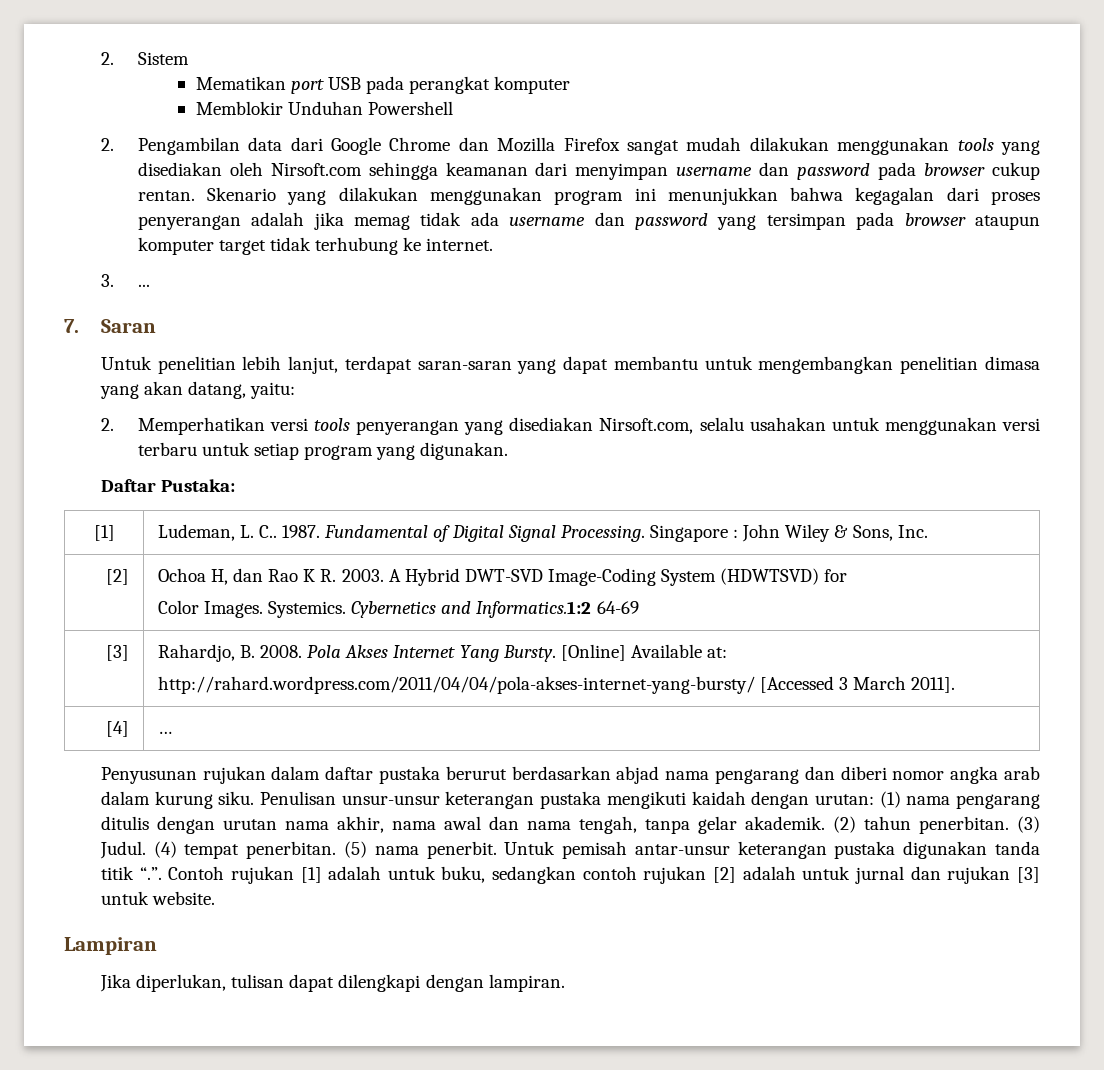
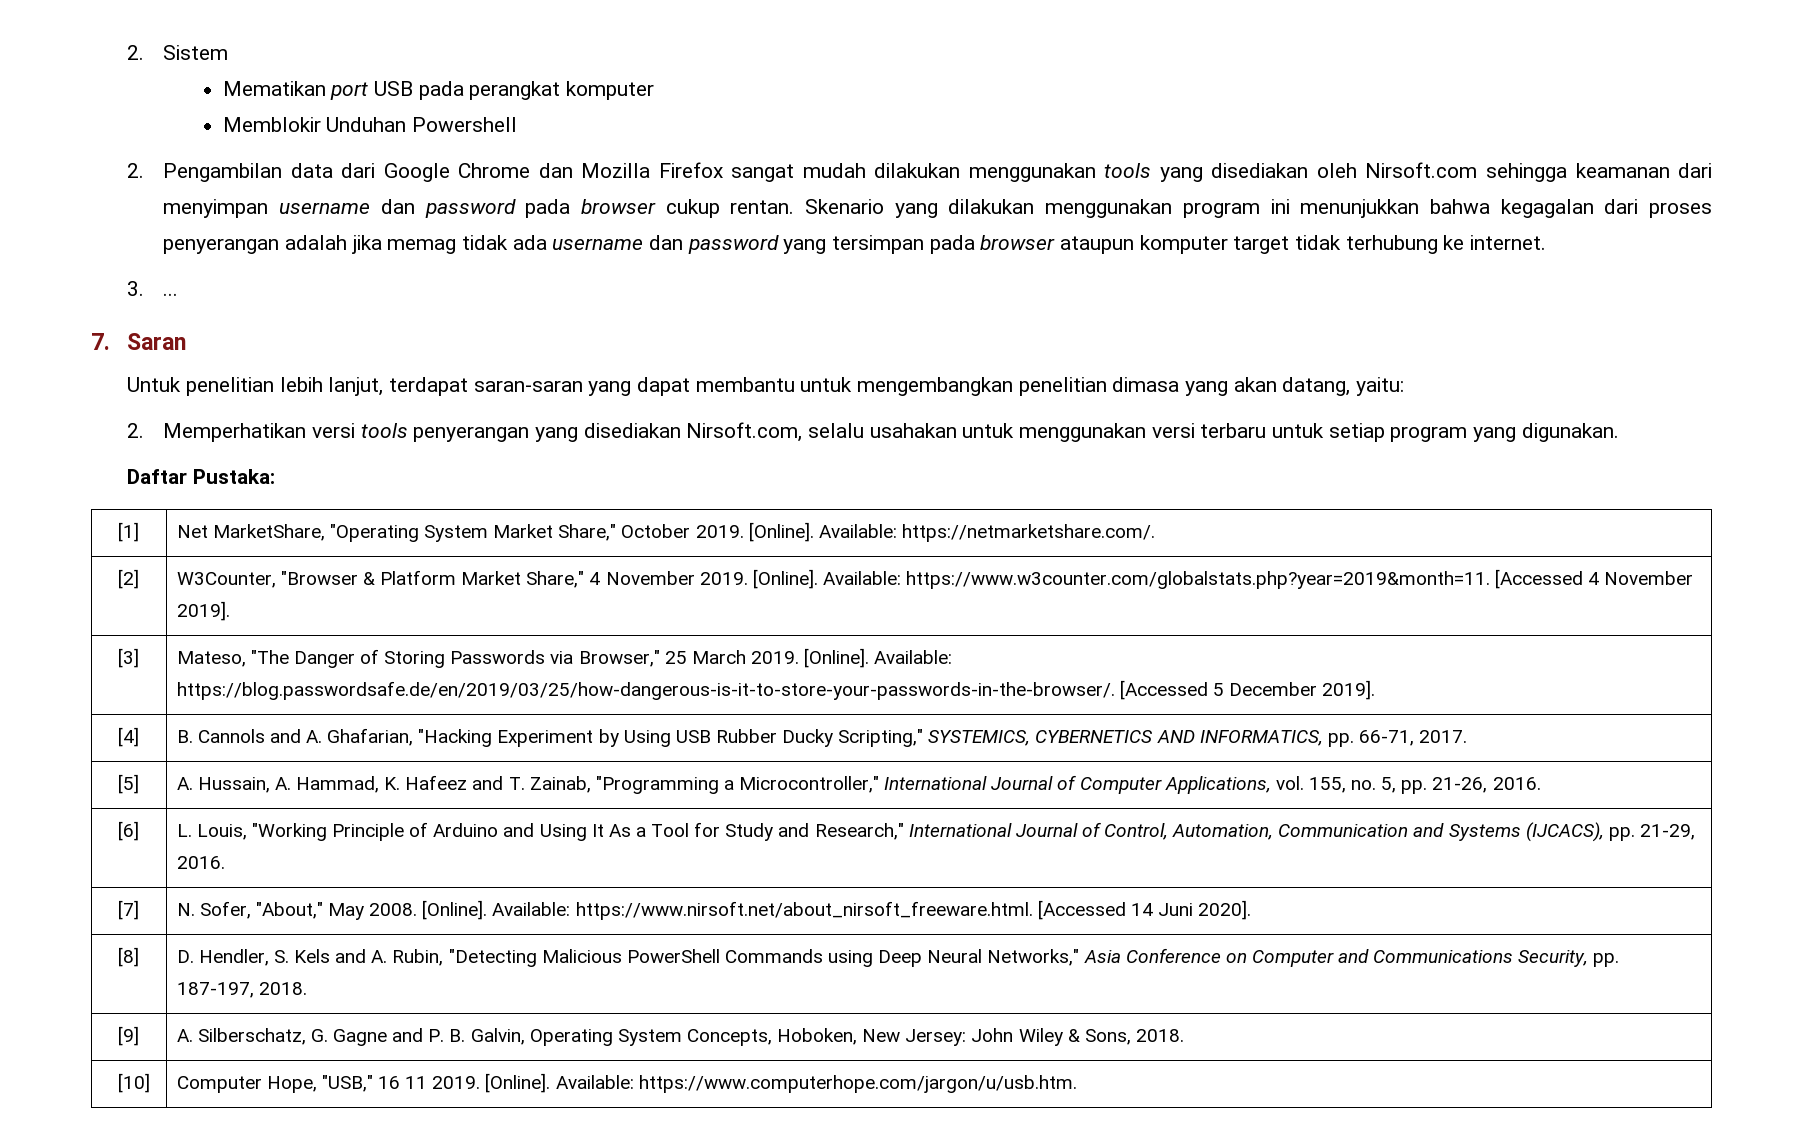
[157,524,928,542] [106,569,130,585] [157,568,848,586] [157,600,639,618] [106,645,130,661] [157,644,728,662] [157,676,956,694] [106,721,130,737] [157,731,172,734] [100,766,1041,784] [100,791,1041,809] [100,816,1040,834] [99,841,1041,859] [100,866,1041,884] [100,891,216,905] [64,937,157,955] [99,974,565,992] Ludeman, L. C.. 1987. Fundamental of Digital Signal Processing. Singapore : John Wiley & Sons, Inc. // [2] | Ochoa H, dan Rao K R. 2003. A Hybrid DWT-SVD Image-Coding System (HDWTSVD) for // Color Images. Systemics. Cybernetics and Informatics.1:2 64-69 // [3] | Rahardjo, B. 2008. Pola Akses Internet Yang Bursty. [Online] Available at: // http://rahard.wordpress.com/2011/04/04/pola-akses-internet-yang-bursty/ [Accessed 3 March 2011]. // [4] | … // Penyusunan rujukan dalam daftar pustaka berurut berdasarkan abjad nama pengarang dan diberi nomor angka arab dalam kurung siku. Penulisan unsur-unsur keterangan pustaka mengikuti kaidah dengan urutan: (1) nama pengarang ditulis dengan urutan nama akhir, nama awal dan nama tengah, tanpa gelar akademik. (2) tahun penerbitan. (3) Judul. (4) tempat penerbitan. (5) nama penerbit. Untuk pemisah antar-unsur keterangan pustaka digunakan tanda titik “.”. Contoh rujukan [1] adalah untuk buku, sedangkan contoh rujukan [2] adalah untuk jurnal dan rujukan [3] untuk website. // Lampiran // Jika diperlukan, tulisan dapat dilengkapi dengan lampiran. -> [176,522,1155,542] [118,569,140,589] [176,569,1694,589] [176,601,230,621] [118,648,140,668] [176,648,953,668] [176,680,1376,700] [118,727,140,747] [176,728,1468,747] [118,774,140,794] [176,775,1541,794] [118,821,140,841] [176,822,1696,842] [176,856,225,869] [118,900,140,920] [176,900,1252,920] [118,947,140,967] [176,948,1620,967] [176,982,307,998] [118,1026,140,1046] [176,1028,1184,1046] [118,1073,151,1093] [176,1073,1077,1093] Net MarketShare, "Operating System Market Share," October 2019. [Online]. Available: https://netmarketshare.com/. // [2] | W3Counter, "Browser & Platform Market Share," 4 November 2019. [Online]. Available: https://www.w3counter.com/globalstats.php?year=2019&month=11. [Accessed 4 November 2019]. // [3] | Mateso, "The Danger of Storing Passwords via Browser," 25 March 2019. [Online]. Available: https://blog.passwordsafe.de/en/2019/03/25/how-dangerous-is-it-to-store-your-passwords-in-the-browser/. [Accessed 5 December 2019]. // [4] | B. Cannols and A. Ghafarian, "Hacking Experiment by Using USB Rubber Ducky Scripting," SYSTEMICS, CYBERNETICS AND INFORMATICS, pp. 66-71, 2017. // [5] | A. Hussain, A. Hammad, K. Hafeez and T. Zainab, "Programming a Microcontroller," International Journal of Computer Applications, vol. 155, no. 5, pp. 21-26, 2016. // [6] | L. Louis, "Working Principle of Arduino and Using It As a Tool for Study and Research," International Journal of Control, Automation, Communication and Systems (IJCACS), pp. 21-29, 2016. // [7] | N. Sofer, "About," May 2008. [Online]. Available: https://www.nirsoft.net/about_nirsoft_freeware.html. [Accessed 14 Juni 2020]. // [8] | D. Hendler, S. Kels and A. Rubin, "Detecting Malicious PowerShell Commands using Deep Neural Networks," Asia Conference on Computer and Communications Security, pp. 187-197, 2018. // [9] | A. Silberschatz, G. Gagne and P. B. Galvin, Operating System Concepts, Hoboken, New Jersey: John Wiley & Sons, 2018. // [10] | Computer Hope, "USB," 16 11 2019. [Online]. Available: https://www.computerhope.com/jargon/u/usb.htm.

